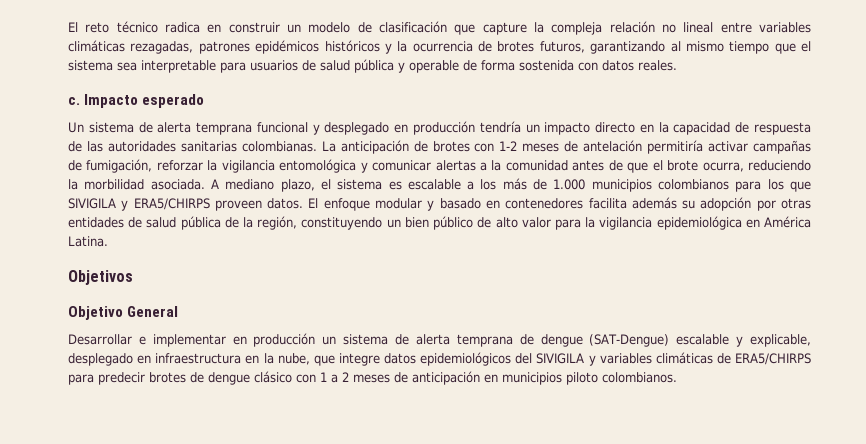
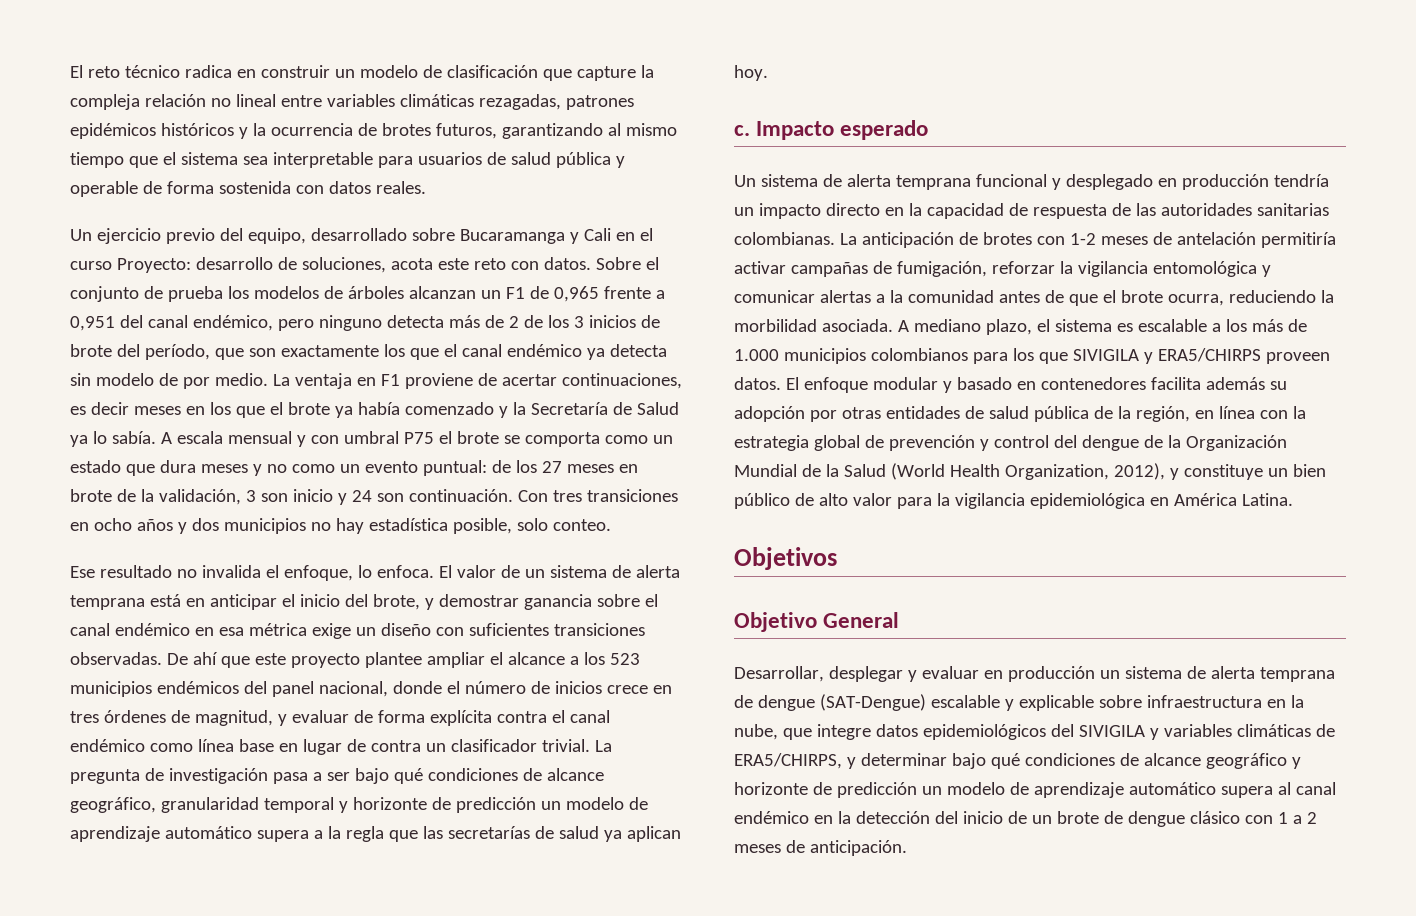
(677, 65) none -> [70,228,653,244] [70,257,659,273] [70,286,665,302] [70,315,660,331] [70,344,667,360] [70,373,682,389] [70,402,679,418] [70,431,673,447] [70,460,638,476] [70,489,678,505] [70,518,611,534] [70,565,680,581] [70,594,658,610] [70,623,645,639] [70,652,640,668] [70,681,672,697] [70,710,610,726] [70,739,612,755] [70,768,604,784] [70,797,648,813] [70,826,681,842] [734,65,768,81] // Un ejercicio previo del equipo, desarrollado sobre Bucaramanga y Cali en el curso Proyecto: desarrollo de soluciones, acota este reto con datos. Sobre el conjunto de prueba los modelos de árboles alcanzan un F1 de 0,965 frente a 0,951 del canal endémico, pero ninguno detecta más de 2 de los 3 inicios de brote del período, que son exactamente los que el canal endémico ya detecta sin modelo de por medio. La ventaja en F1 proviene de acertar continuaciones, es decir meses en los que el brote ya había comenzado y la Secretaría de Salud ya lo sabía. A escala mensual y con umbral P75 el brote se comporta como un estado que dura meses y no como un evento puntual: de los 27 meses en brote de la validación, 3 son inicio y 24 son continuación. Con tres transiciones en ocho años y dos municipios no hay estadística posible, solo conteo. // Ese resultado no invalida el enfoque, lo enfoca. El valor de un sistema de alerta temprana está en anticipar el inicio del brote, y demostrar ganancia sobre el canal endémico en esa métrica exige un diseño con suficientes transiciones observadas. De ahí que este proyecto plantee ampliar el alcance a los 523 municipios endémicos del panel nacional, donde el número de inicios crece en tres órdenes de magnitud, y evaluar de forma explícita contra el canal endémico como línea base en lugar de contra un clasificador trivial. La pregunta de investigación pasa a ser bajo qué condiciones de alcance geográfico, granularidad temporal y horizonte de predicción un modelo de aprendizaje automático supera a la regla que las secretarías de salud ya aplican hoy.
[301,217,383,230] constituyendo -> [1194,406,1306,419] [734,435,1287,451] [734,463,1263,480] en línea con la estrategia global de prevención y control del dengue de la Organización Mundial de la Salud (World Health Organization, 2012), y constituye
[68,334,226,347] Desarrollar e implementar -> [734,666,979,682] Desarrollar, desplegar y evaluar
[749,334,811,347] [68,353,152,366] explicable, desplegado en -> [1018,695,1142,711] explicable sobre
[735,353,811,365] [68,372,186,385] ERA5/CHIRPS para predecir brotes -> [734,753,1301,769] [734,782,1336,798] [734,811,1099,824] ERA5/CHIRPS, y determinar bajo qué condiciones de alcance geográfico y horizonte de predicción un modelo de aprendizaje automático supera al canal endémico en la detección del inicio de un brote
[412,371,677,385] anticipación en municipios piloto colombianos. -> [809,840,907,856] anticipación.

